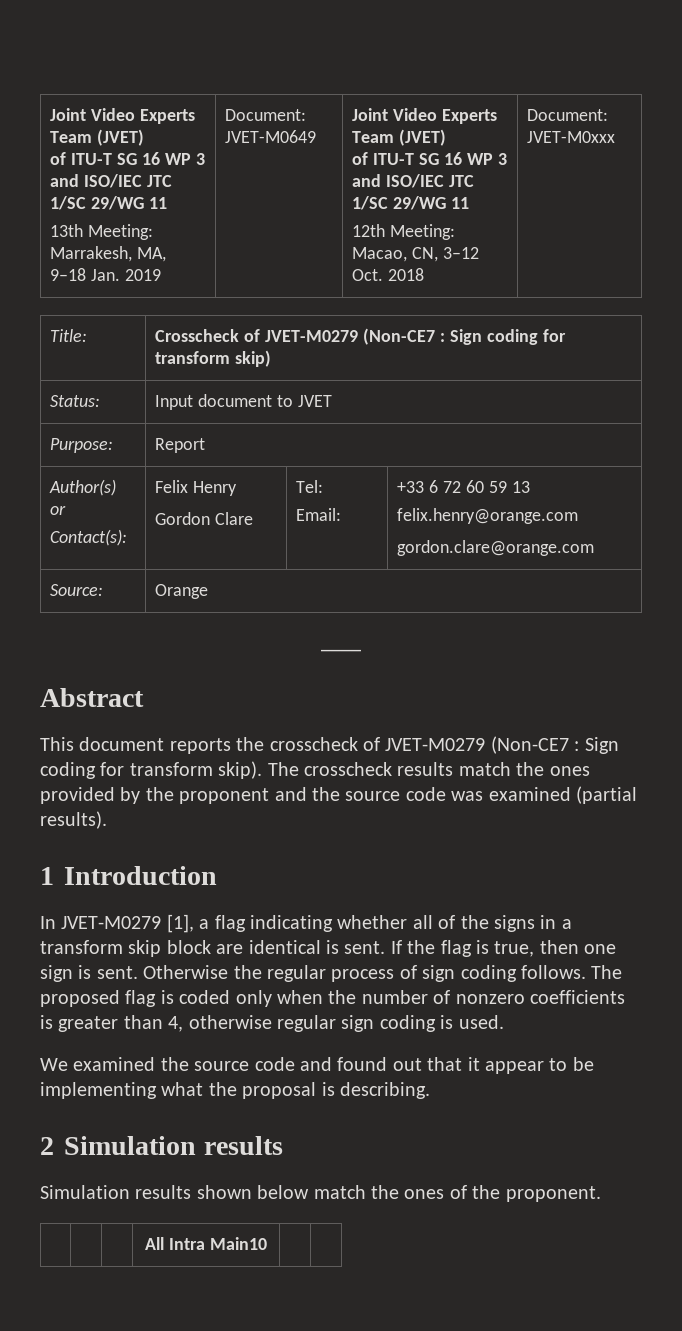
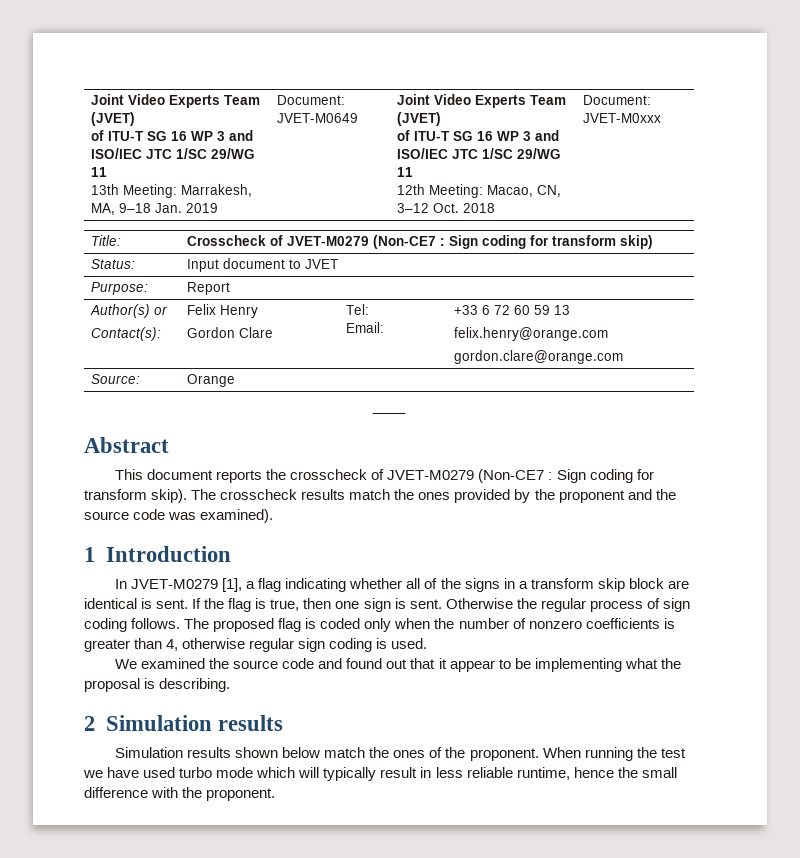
[488,786,637,804] [40,811,107,829] examined (partial results). -> [200,509,274,523] examined).
[145,1237,267,1250] // | | | All Intra Main10 | | -> [542,747,686,761] [83,767,677,781] [84,787,276,801] When running the test we have used turbo mode which will typically result in less reliable runtime, hence the small difference with the proponent.

